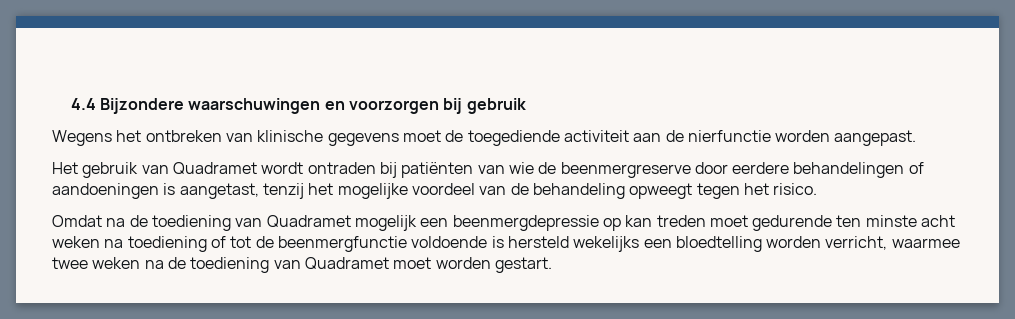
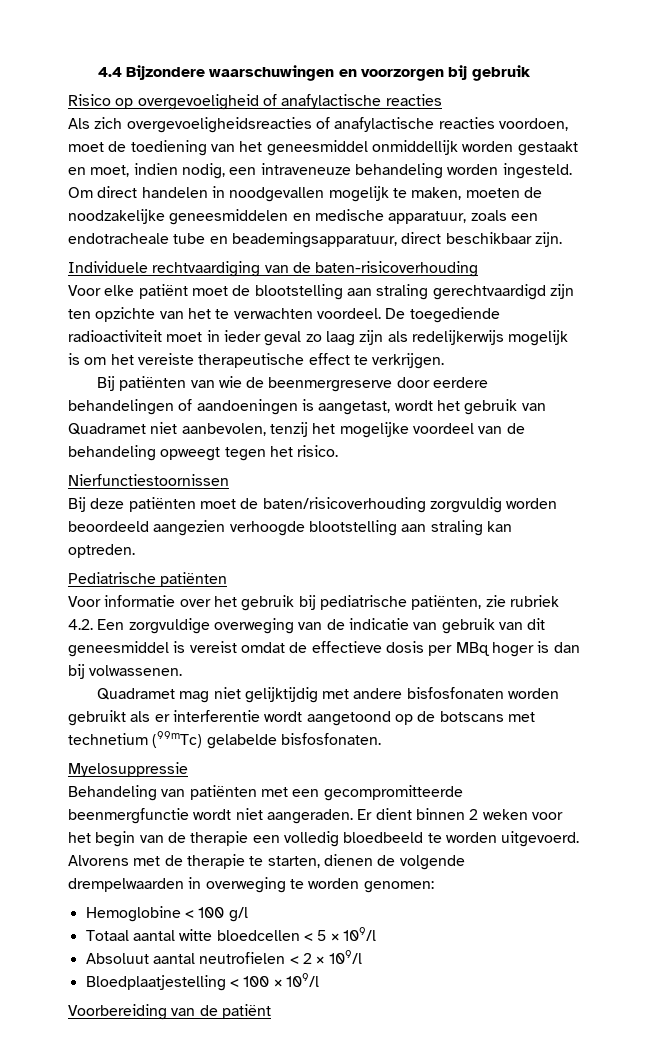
[52,130,917,146] [52,162,397,178] Wegens het ontbreken van klinische gegevens moet de toegediende activiteit aan de nierfunctie worden aangepast. // Het gebruik van Quadramet wordt ontraden bij -> [68,94,442,110] [68,117,568,133] [68,140,578,156] [68,163,572,179] [68,186,542,202] [68,209,538,225] [68,232,562,248] [68,261,479,277] [68,284,574,300] [68,307,500,323] [68,330,569,346] [68,353,445,369] [96,376,115,391] Risico op overgevoeligheid of anafylactische reacties // Als zich overgevoeligheidsreacties of anafylactische reacties voordoen, moet de toediening van het geneesmiddel onmiddellijk worden gestaakt en moet, indien nodig, een intraveneuze behandeling worden ingesteld. Om direct handelen in noodgevallen mogelijk te maken, moeten de noodzakelijke geneesmiddelen en medische apparatuur, zoals een endotracheale tube en beademingsapparatuur, direct beschikbaar zijn. // Individuele rechtvaardiging van de baten-risicoverhouding // Voor elke patiënt moet de blootstelling aan straling gerechtvaardigd zijn ten opzichte van het te verwachten voordeel. De toegediende radioactiviteit moet in ieder geval zo laag zijn als redelijkerwijs mogelijk is om het vereiste therapeutische effect te verkrijgen. // Bij
(259, 191) none -> [394,399,546,415] [68,422,266,436] wordt het gebruik van Quadramet niet aanbevolen,
[52,215,956,231] [52,236,960,252] [52,257,552,273] Omdat na de toediening van Quadramet mogelijk een beenmergdepressie op kan treden moet gedurende ten minste acht weken na toediening of tot de beenmergfunctie voldoende is hersteld wekelijks een bloedtelling worden verricht, waarmee twee weken na de toediening van Quadramet moet worden gestart. -> [68,474,229,486] [68,497,558,513] [68,520,512,536] [68,544,135,558] [68,572,228,587] [68,595,559,611] [68,618,546,634] [68,641,580,657] [68,664,183,679] [96,687,560,703] [68,710,535,726] [68,731,381,749] [68,762,188,777] [68,785,463,801] [68,808,563,824] [68,831,580,847] [68,854,465,870] [68,877,434,893] [85,906,248,922] [85,927,376,941] [85,950,362,964] [85,973,319,991] [68,1004,271,1020] Nierfunctiestoornissen // Bij deze patiënten moet de baten/risicoverhouding zorgvuldig worden beoordeeld aangezien verhoogde blootstelling aan straling kan optreden. // Pediatrische patiënten // Voor informatie over het gebruik bij pediatrische patiënten, zie rubriek 4.2. Een zorgvuldige overweging van de indicatie van gebruik van dit geneesmiddel is vereist omdat de effectieve dosis per MBq hoger is dan bij volwassenen. // Quadramet mag niet gelijktijdig met andere bisfosfonaten worden gebruikt als er interferentie wordt aangetoond op de botscans met technetium (99mTc) gelabelde bisfosfonaten. // Myelosuppressie // Behandeling van patiënten met een gecompromitteerde beenmergfunctie wordt niet aangeraden. Er dient binnen 2 weken voor het begin van de therapie een volledig bloedbeeld te worden uitgevoerd. Alvorens met de therapie te starten, dienen de volgende drempelwaarden in overweging te worden genomen: // Hemoglobine < 100 g/l // Totaal aantal witte bloedcellen < 5 × 109/l // Absoluut aantal neutrofielen < 2 × 109/l // Bloedplaatjestelling < 100 × 109/l // Voorbereiding van de patiënt

